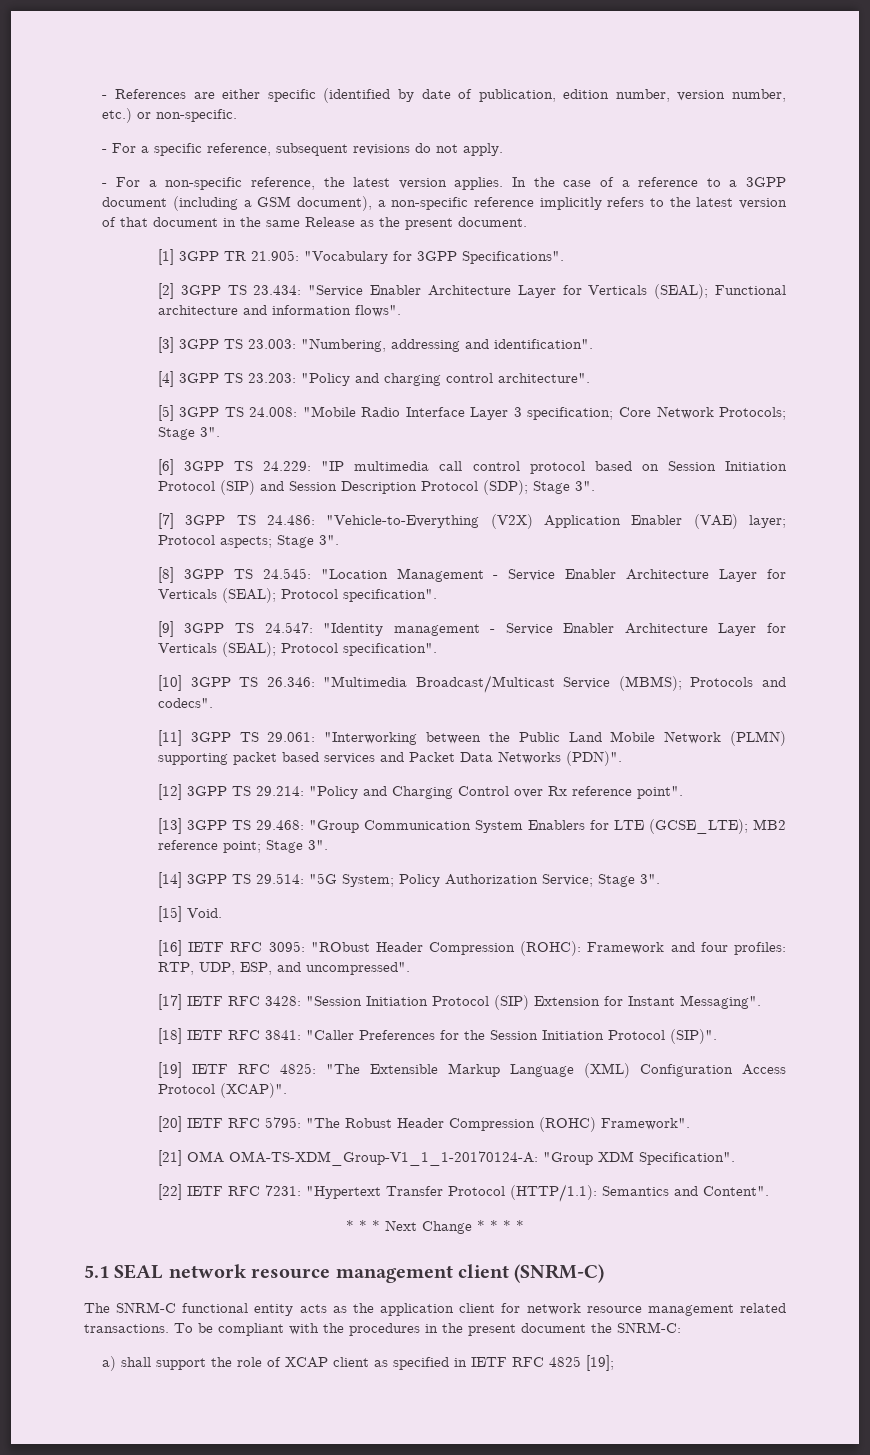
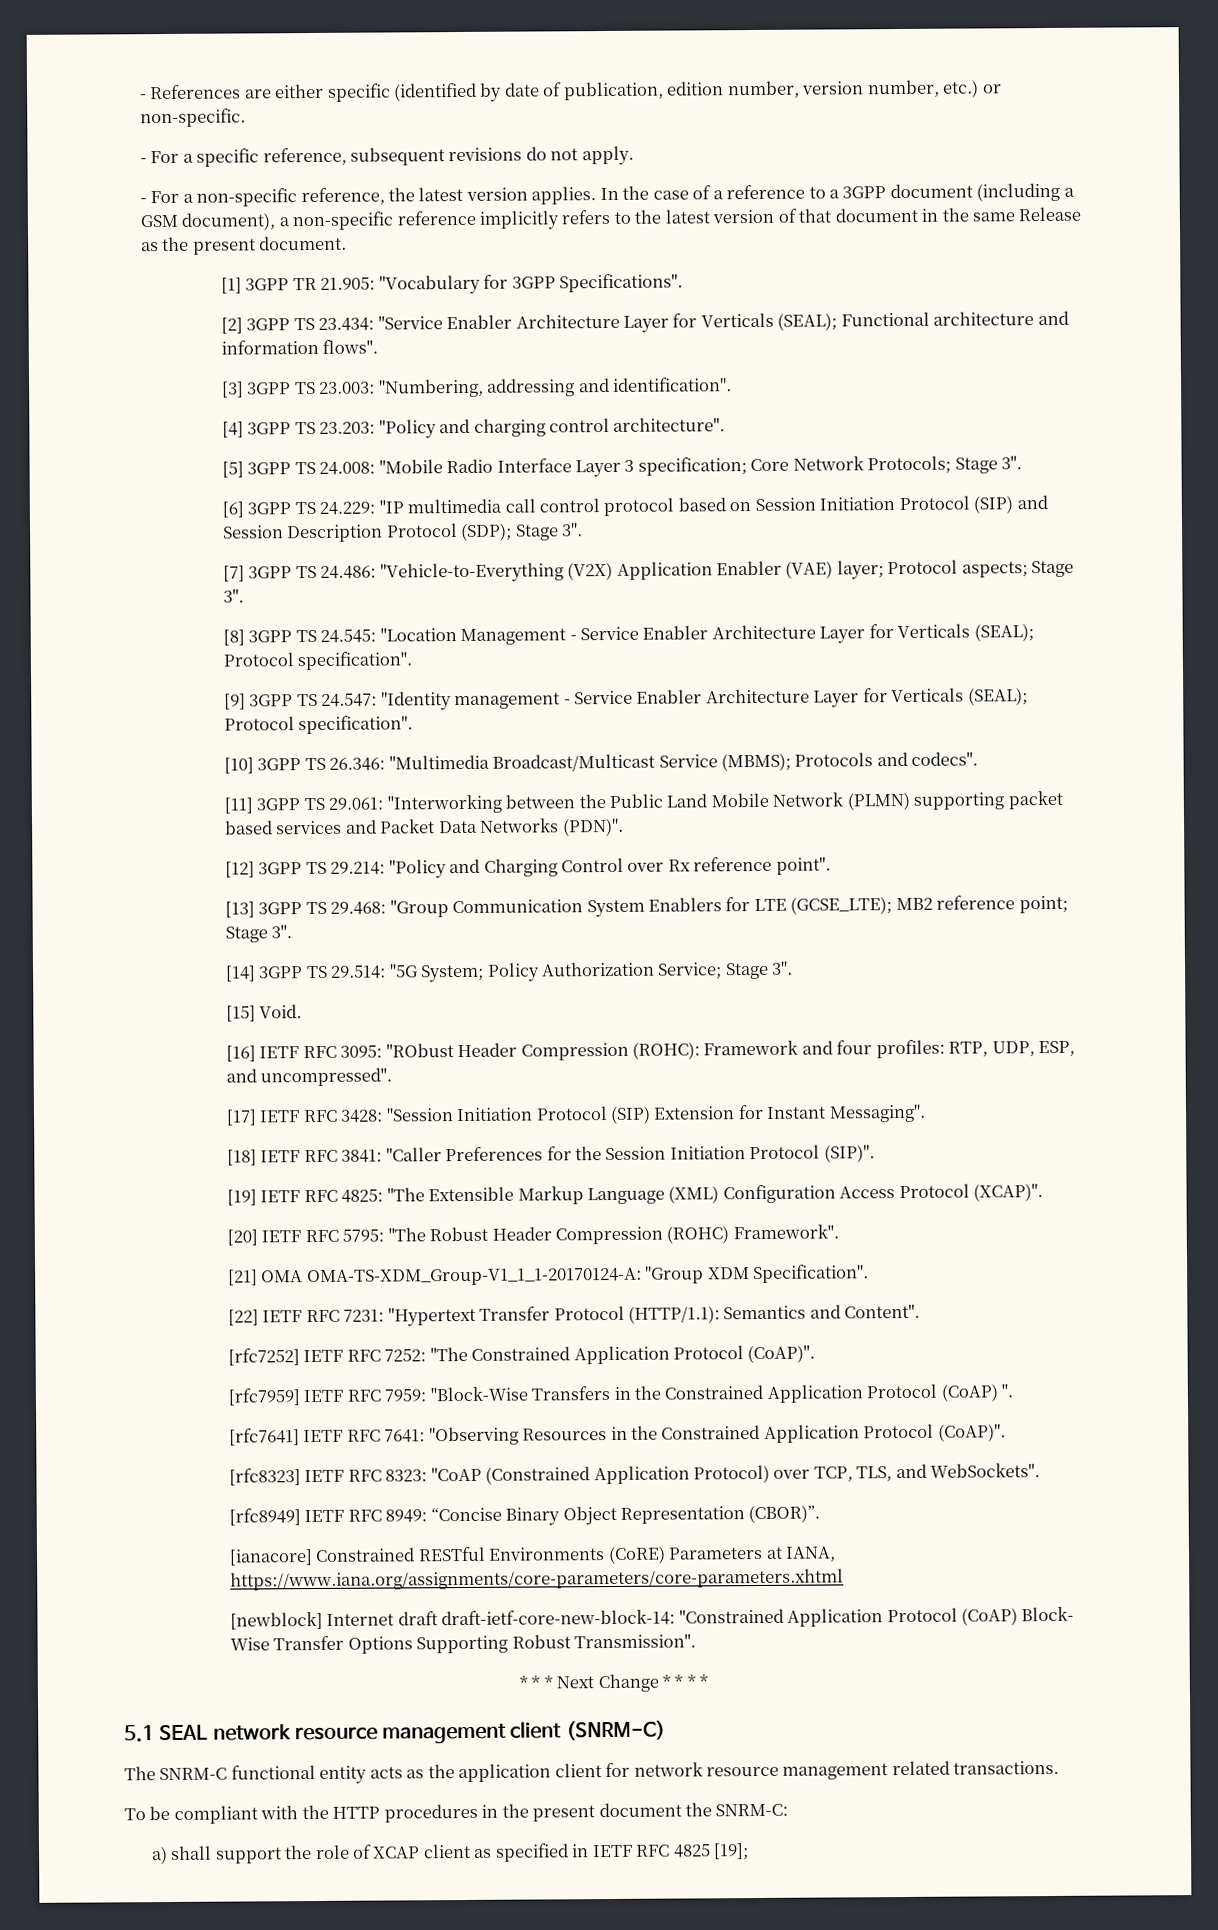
(769, 1191) none -> [227,1344,816,1366] [227,1383,1014,1406] [228,1423,1006,1446] [228,1463,1041,1486] [228,1504,821,1526] [228,1545,837,1566] [229,1568,844,1591] [229,1606,1075,1630] [229,1633,697,1654] // [rfc7252] IETF RFC 7252: "The Constrained Application Protocol (CoAP)". // [rfc7959] IETF RFC 7959: "Block-Wise Transfers in the Constrained Application Protocol (CoAP) ". // [rfc7641] IETF RFC 7641: "Observing Resources in the Constrained Application Protocol (CoAP)". // [rfc8323] IETF RFC 8323: "CoAP (Constrained Application Protocol) over TCP, TLS, and WebSockets". // [rfc8949] IETF RFC 8949: “Concise Binary Object Representation (CBOR)”. // [ianacore] Constrained RESTful Environments (CoRE) Parameters at IANA, https://www.iana.org/assignments/core-parameters/core-parameters.xhtml // [newblock] Internet draft draft-ietf-core-new-block-14: "Constrained Application Protocol (CoAP) Block- Wise Transfer Options Supporting Robust Transmission".
(169, 1328) none -> (1060, 1767) //
(344, 1328) none -> [332,1806,381,1819] HTTP

